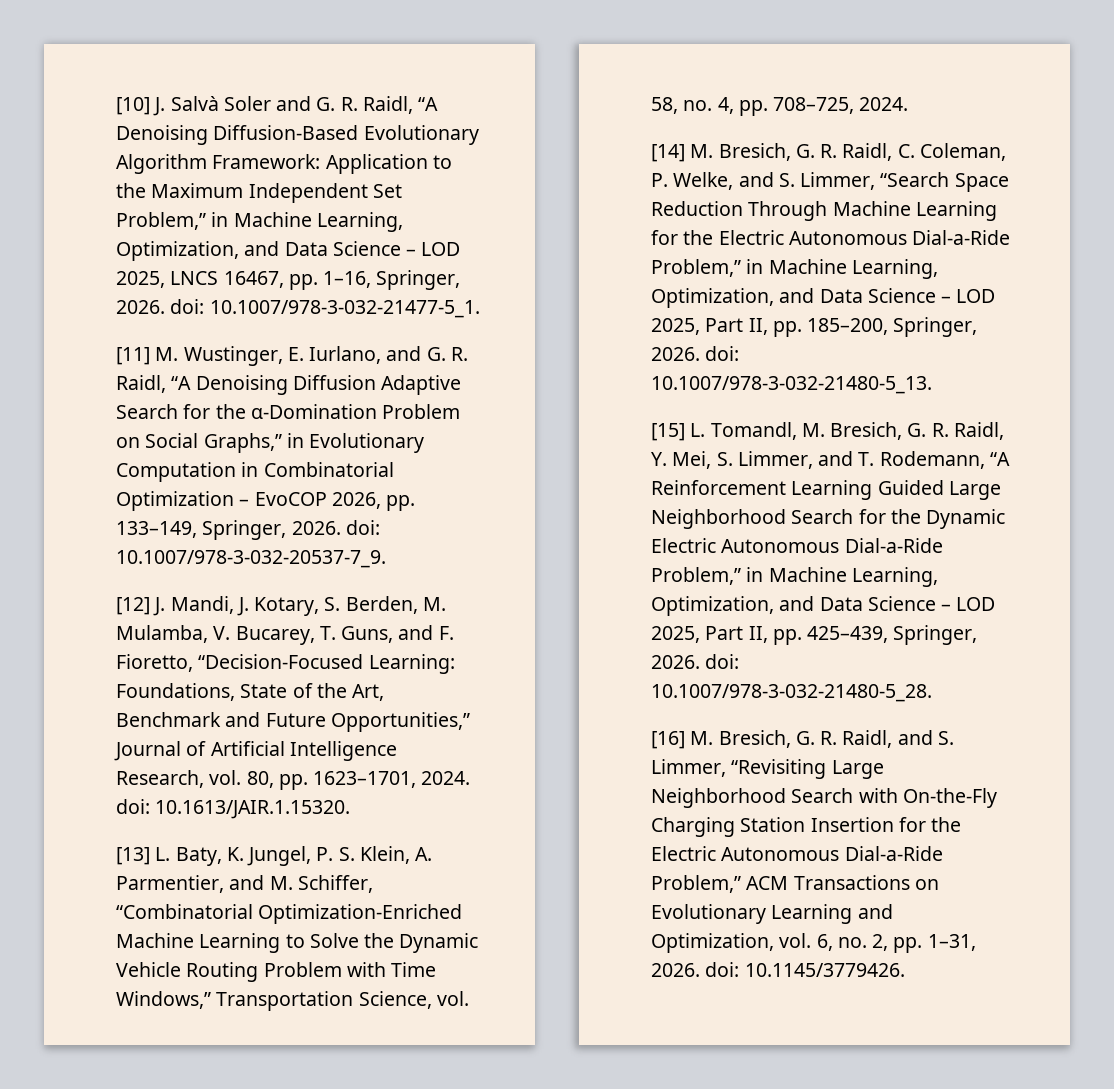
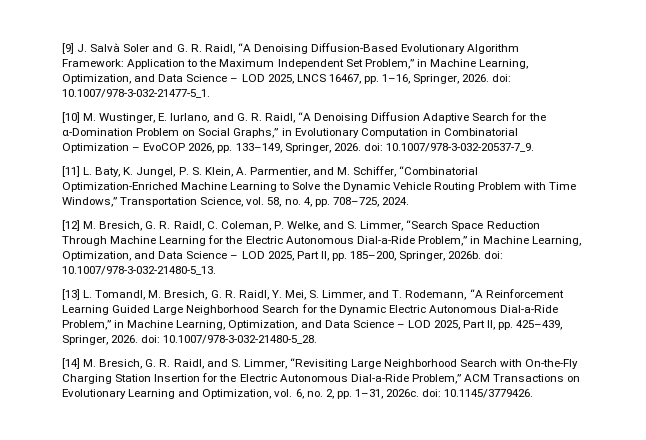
[116,97,150,115] [10] -> [62,43,74,54] [9]
[116,347,150,365] [11] -> [62,112,80,123] [10]
[116,596,446,616] [116,625,454,645] [116,654,455,674] [116,683,385,701] [116,712,470,732] [114,741,397,761] [116,770,471,790] [116,799,351,819] [116,847,150,865] [12] J. Mandi, J. Kotary, S. Berden, M. Mulamba, V. Bucarey, T. Guns, and F. Fioretto, “Decision-Focused Learning: Foundations, State of the Art, Benchmark and Future Opportunities,” Journal of Artificial Intelligence Research, vol. 80, pp. 1623–1701, 2024. doi: 10.1613/JAIR.1.15320. // [13] -> [62,166,80,177] [11]
[651,144,685,162] [14] -> [62,220,80,231] [12]
[651,347,700,361] 2026. -> [448,251,482,259] 2026b.
[651,423,685,441] [15] -> [62,289,80,300] [13]
[651,731,685,749] [16] -> [62,358,80,369] [14]
[651,963,700,977] 2026. -> [386,389,420,397] 2026c.

